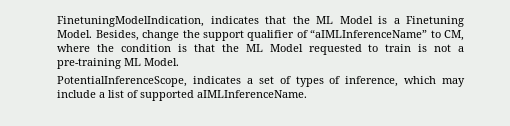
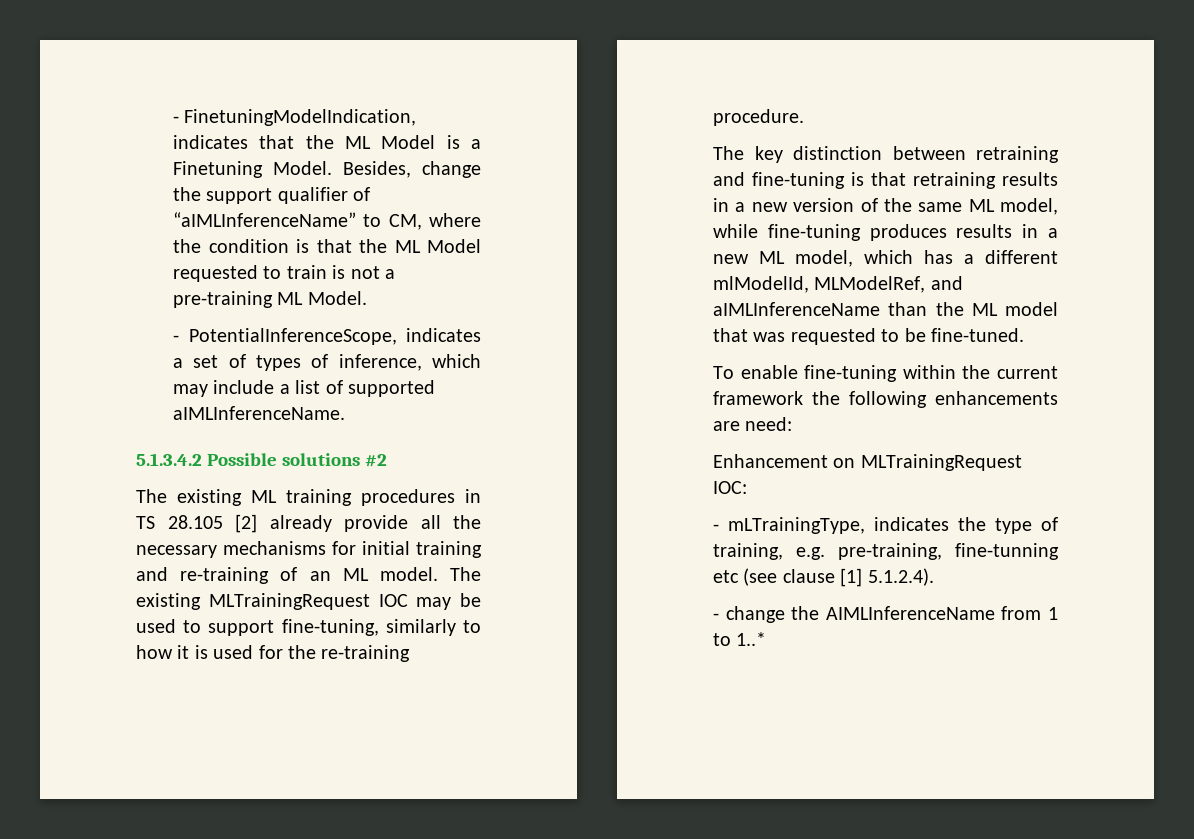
(57, 21) none -> [173,116,180,123] -
(180, 62) none -> [173,335,180,342] -
(308, 94) none -> [136,453,388,467] [136,489,481,506] [136,514,481,533] [136,541,482,558] [136,567,482,584] [136,593,481,610] [136,619,481,636] [136,645,411,662] [713,109,804,126] [713,146,1059,163] [713,172,1058,189] [713,198,1058,215] [713,224,1058,241] [713,250,1058,267] [713,276,963,293] [713,302,1058,316] [713,328,1024,345] [713,365,1058,382] [713,391,1058,408] [713,417,793,431] [713,454,1022,471] [713,481,747,494] [713,517,1058,534] [713,543,1059,560] [713,568,934,587] [713,606,1058,623] [713,632,767,646] // 5.1.3.4.2 Possible solutions #2 // The existing ML training procedures in TS 28.105 [2] already provide all the necessary mechanisms for initial training and re-training of an ML model. The existing MLTrainingRequest IOC may be used to support fine-tuning, similarly to how it is used for the re-training procedure. // The key distinction between retraining and fine-tuning is that retraining results in a new version of the same ML model, while fine-tuning produces results in a new ML model, which has a different mlModelId, MLModelRef, and aIMLInferenceName than the ML model that was requested to be fine-tuned. // To enable fine-tuning within the current framework the following enhancements are need: // Enhancement on MLTrainingRequest IOC: // - mLTrainingType, indicates the type of training, e.g. pre-training, fine-tunning etc (see clause [1] 5.1.2.4). // - change the AIMLInferenceName from 1 to 1..*

